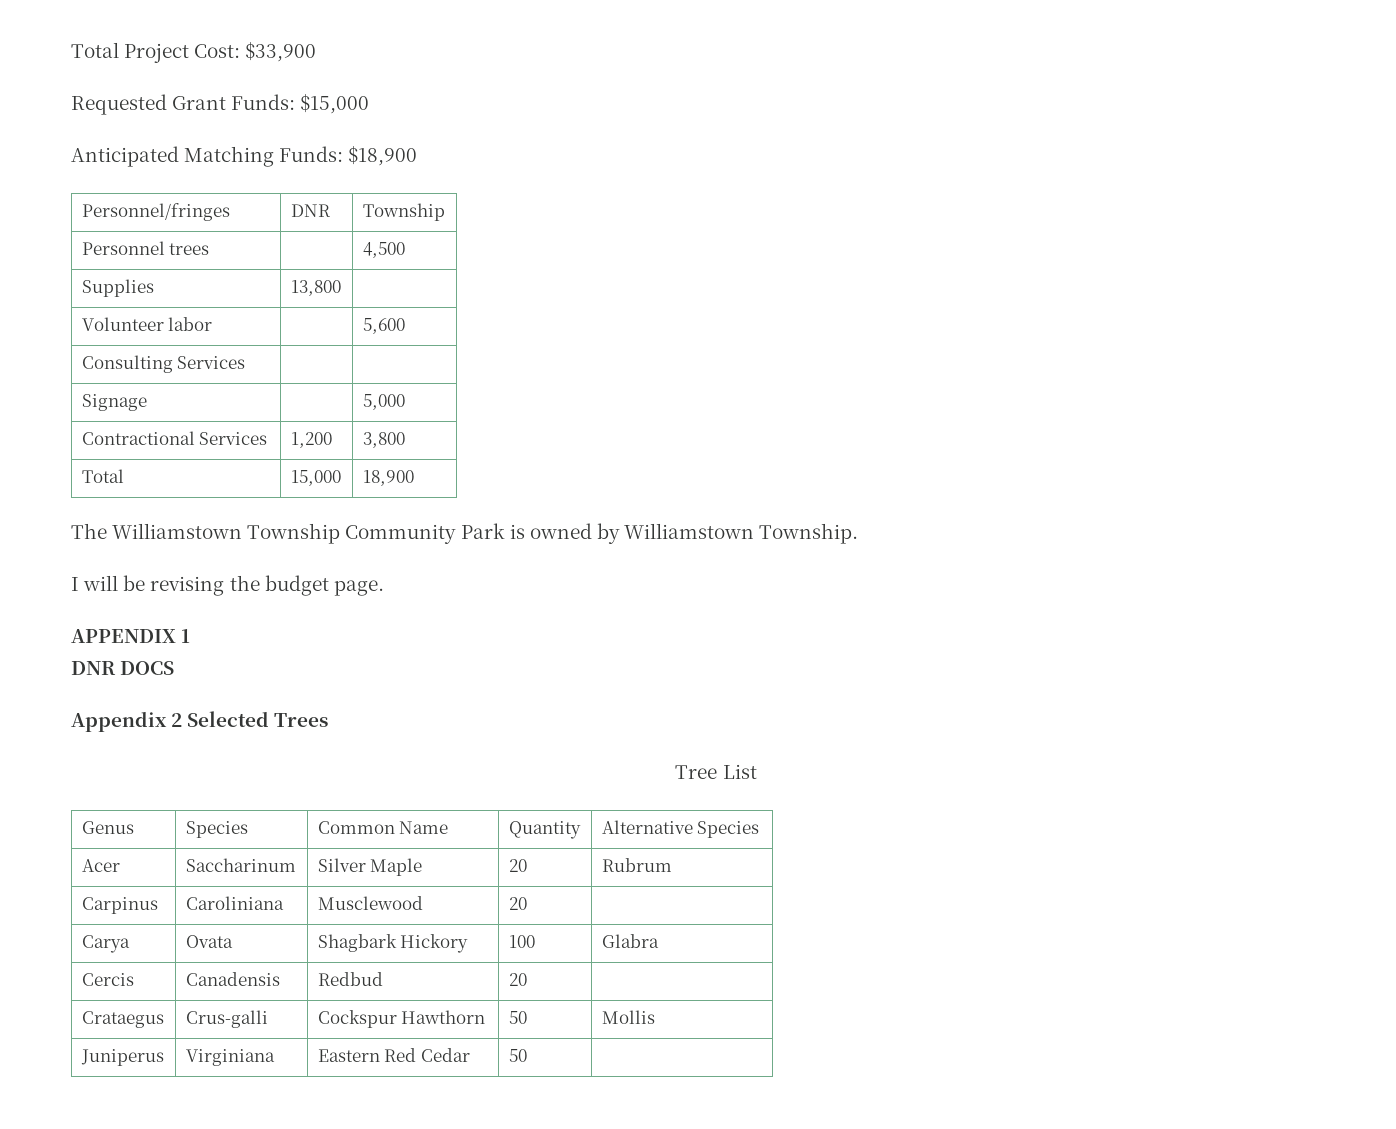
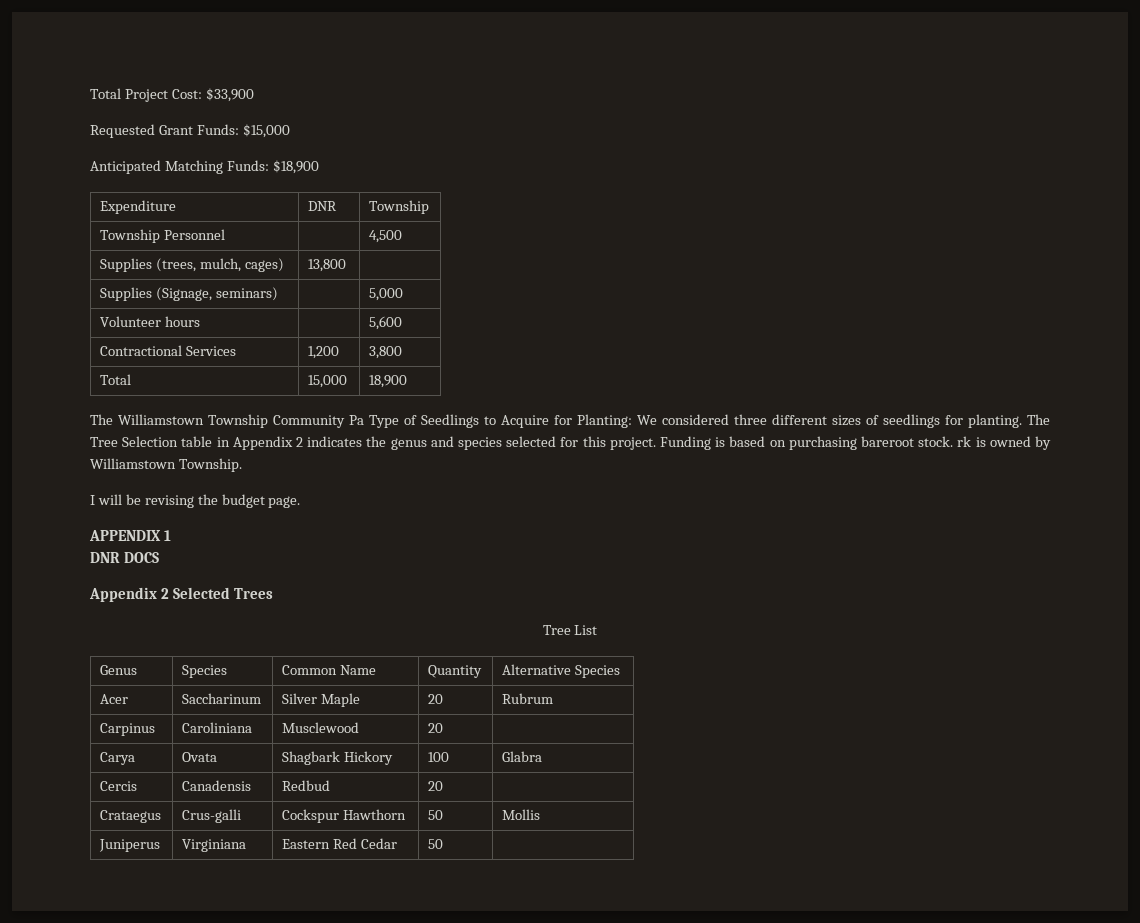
[81,203,230,221] Personnel/fringes -> [100,200,177,214] Expenditure
(445, 212) none -> [100,229,161,243] Township
[169,243,210,255] trees -> (226, 234) none
[290,280,341,296] | 13,800 | -> [156,258,284,272] [308,259,347,272] [100,287,279,301] [369,288,404,301] (trees, mulch, cages) | 13,800 | // Supplies (Signage, seminars) | | 5,000
[168,317,213,331] labor -> [165,316,201,327] hours
[81,355,246,373] [81,394,147,411] [362,394,405,410] // Consulting Services | | // Signage | | 5,000 -> (403, 323) none
[460,523,505,539] Park -> [349,414,1050,428] [90,436,972,450] Pa Type of Seedlings to Acquire for Planting: We considered three different sizes of seedlings for planting. The Tree Selection table in Appendix 2 indicates the genus and species selected for this project. Funding is based on purchasing bareroot stock. rk

